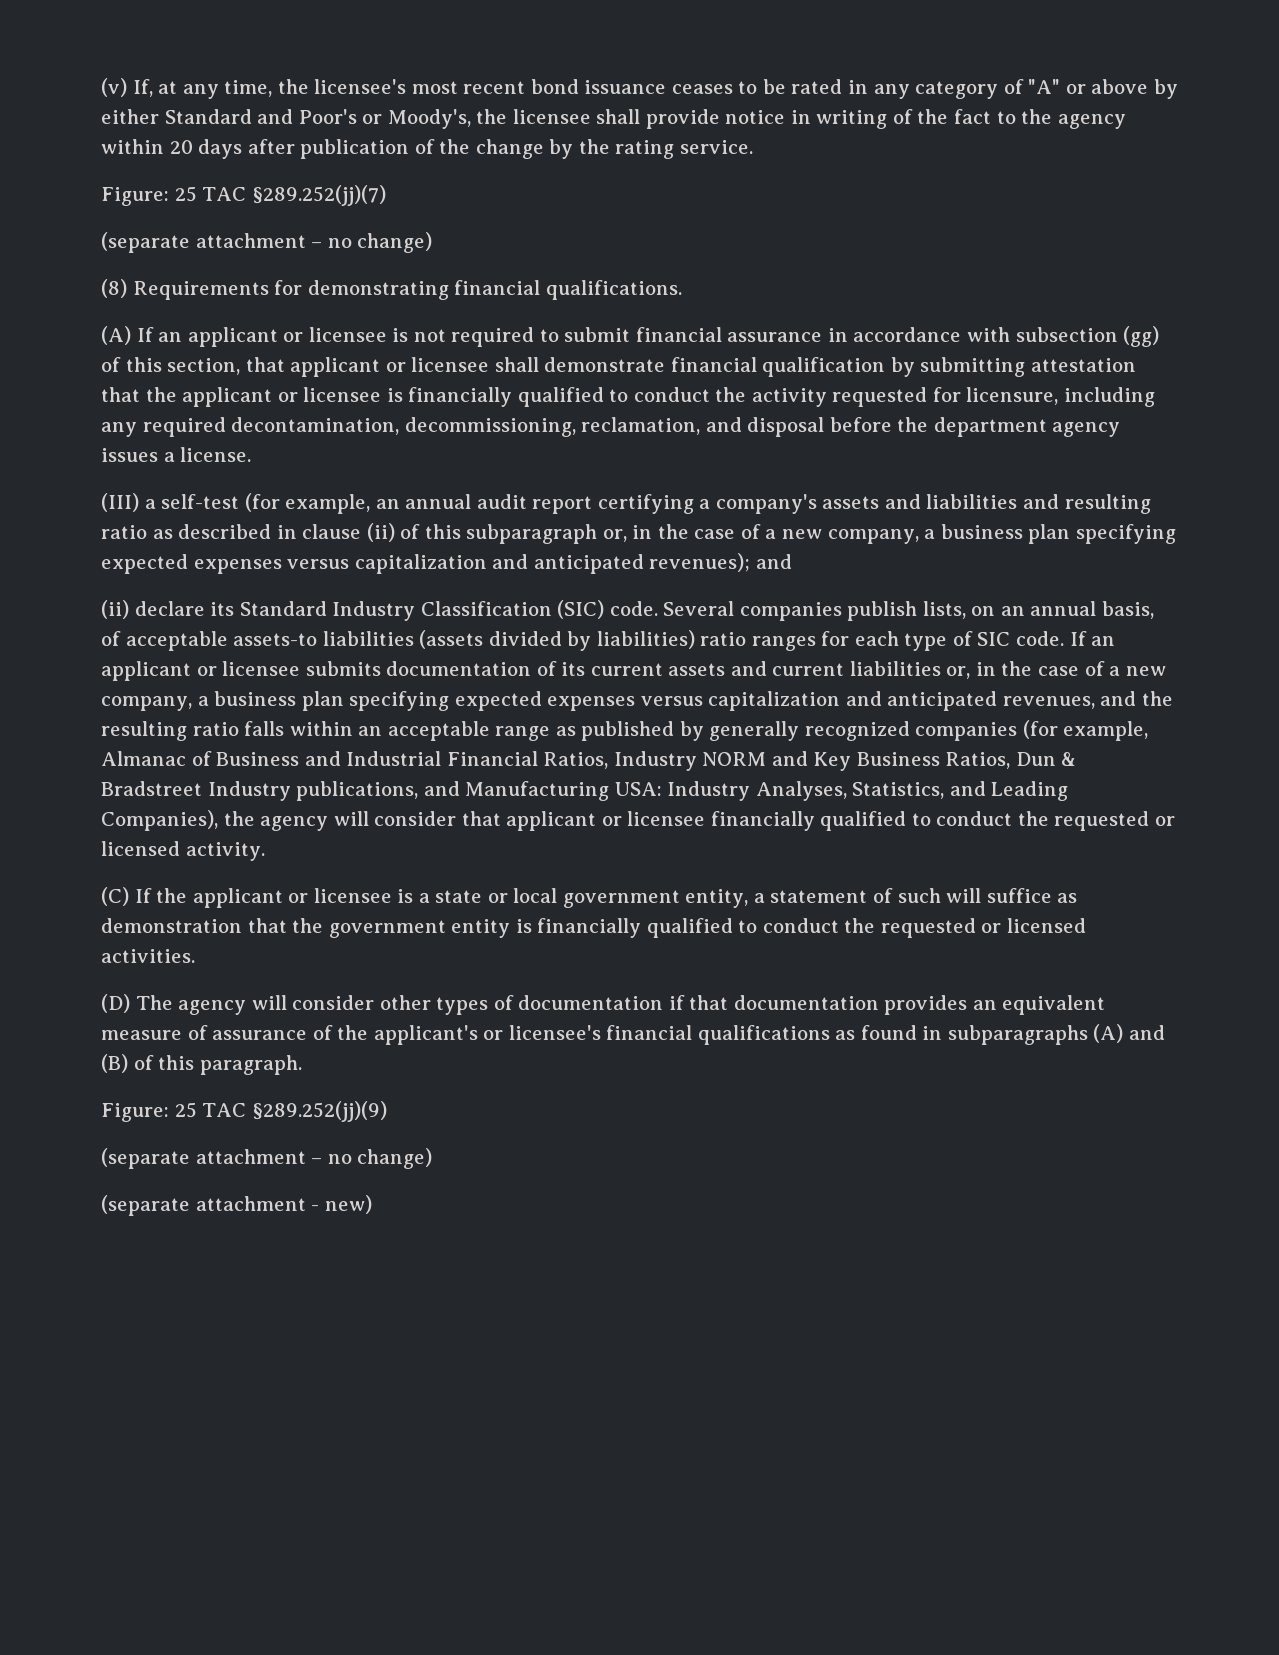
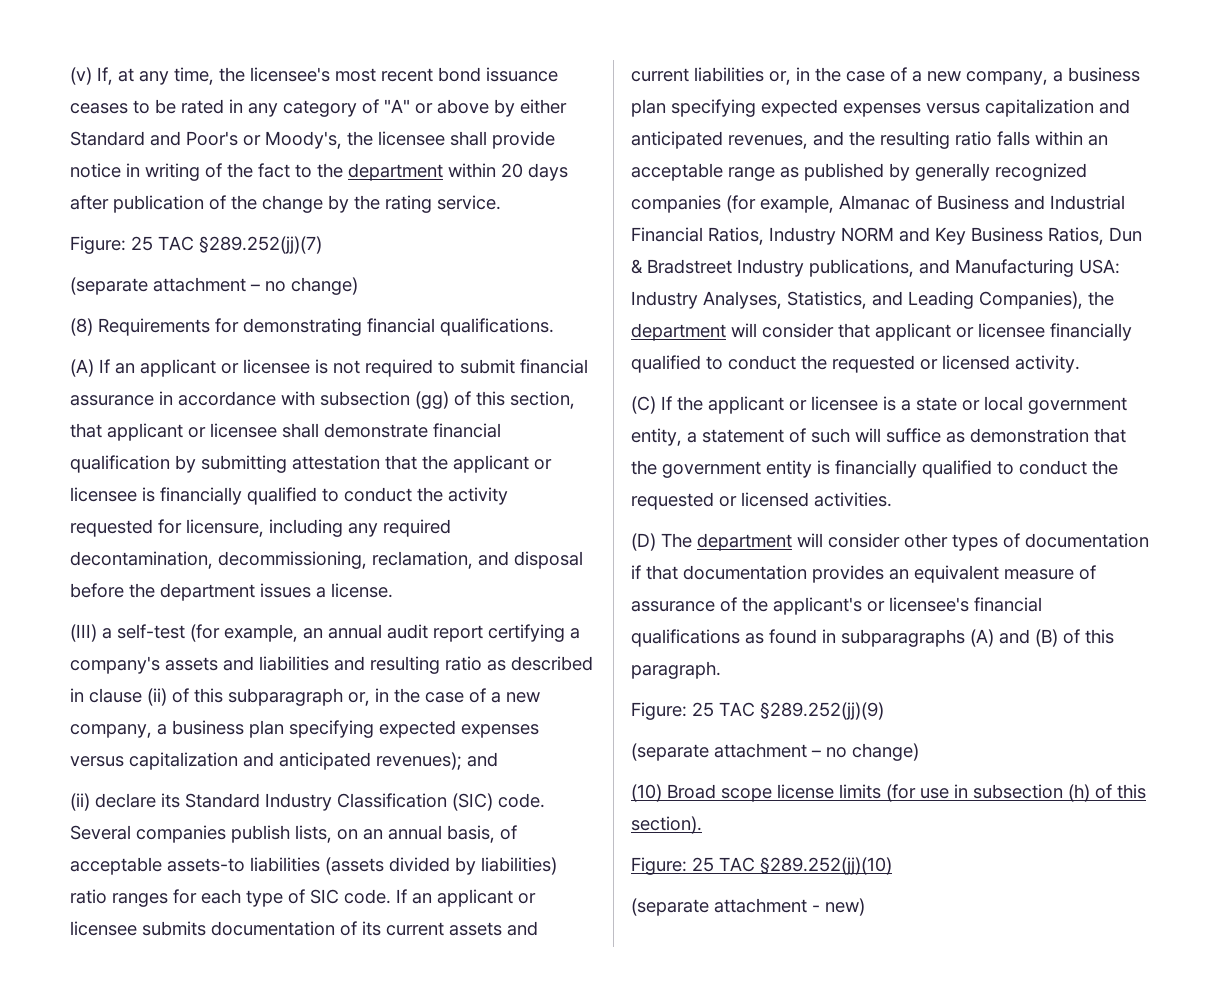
[1057,114,1126,129] agency -> [348,163,443,181] department
[1052,422,1121,437] agency -> (255, 592) none
[260,816,329,831] agency -> [631,323,726,341] department
[178,1000,247,1015] agency -> [697,533,792,551] department
(433, 1158) none -> [631,784,1146,802] [631,816,702,834] [631,857,892,875] // (10) Broad scope license limits (for use in subsection (h) of this section). // Figure: 25 TAC §289.252(jj)(10)

